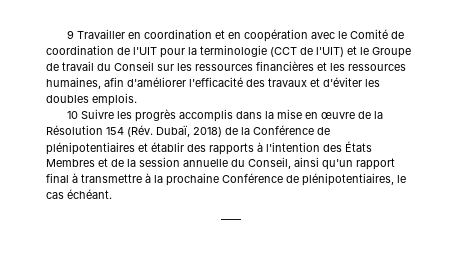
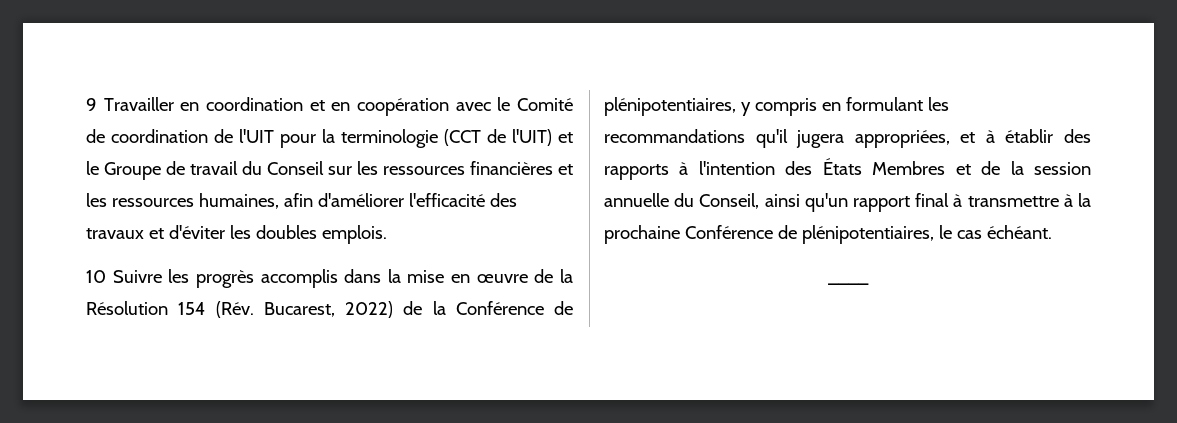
[156,125,222,137] Dubaï, 2018) -> [263,301,393,318] Bucarest, 2022)
[46,142,148,155] plénipotentiaires et -> [604,97,949,116] [604,129,995,148] plénipotentiaires, y compris en formulant les recommandations qu'il jugera appropriées, et à

